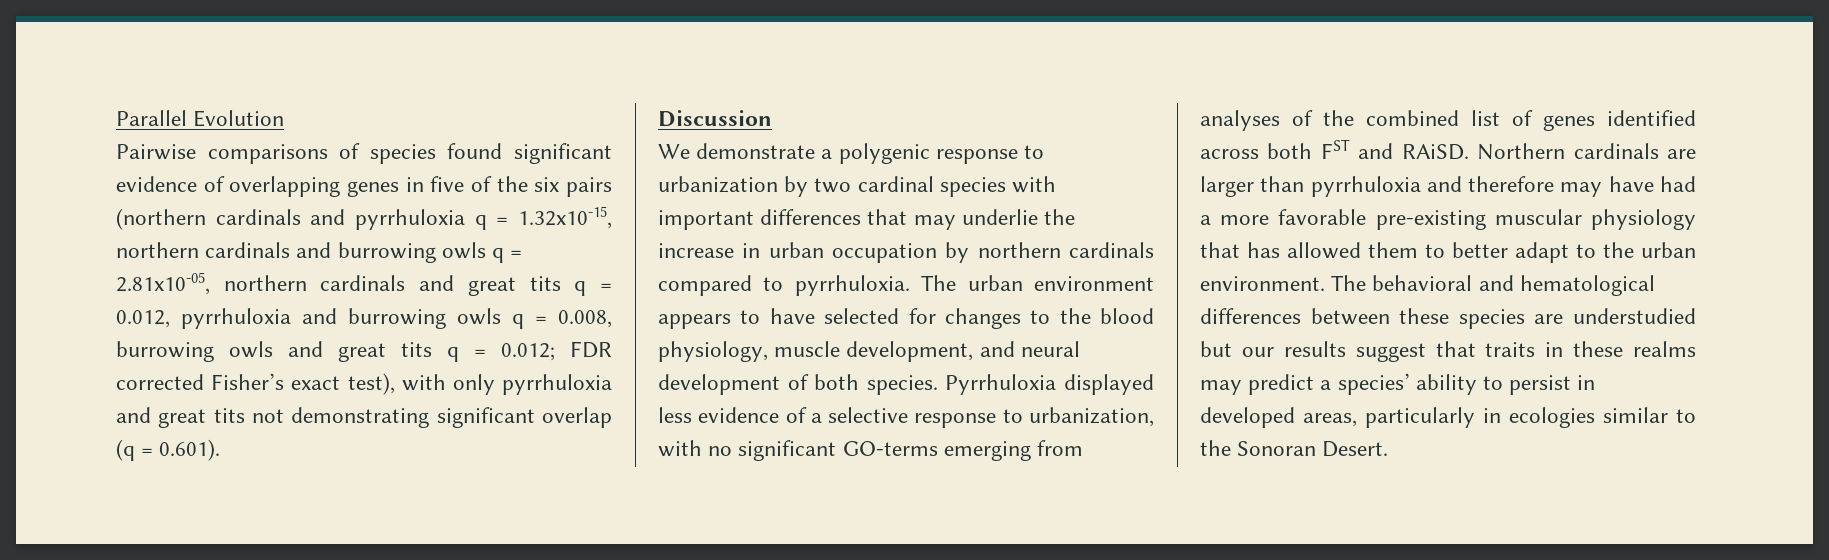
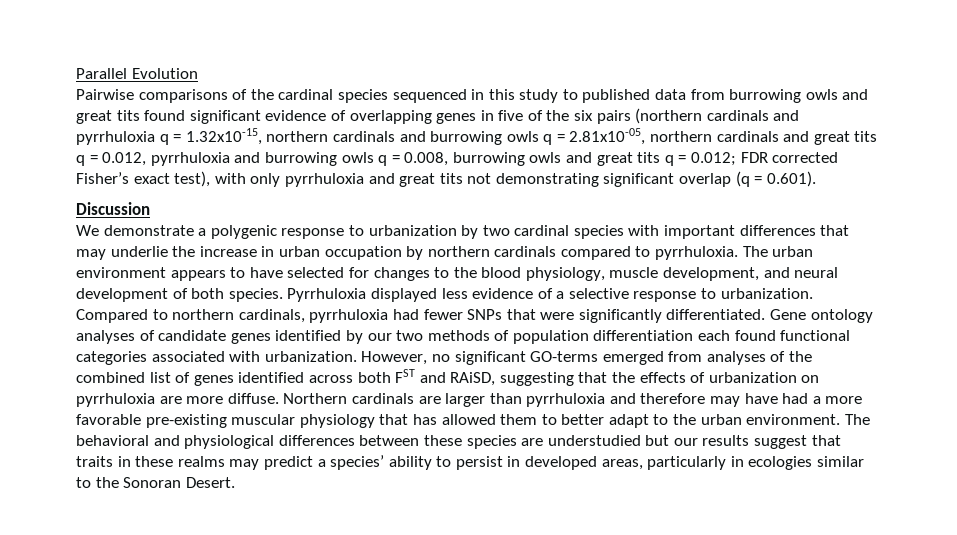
[369,144,436,164] species -> [250,89,869,103] [76,110,140,124] the cardinal species sequenced in this study to published data from burrowing owls and great tits
[1029,407,1154,427] [658,440,702,457] urbanization, with -> [720,288,813,299] [76,309,873,323] [76,330,851,344] [76,351,428,365] urbanization. Compared to northern cardinals, pyrrhuloxia had fewer SNPs that were significantly differentiated. Gene ontology analyses of candidate genes identified by our two methods of population differentiation each found functional categories associated with urbanization. However,
[943,441,1031,461] emerging -> [602,351,664,365] emerged
[1401,144,1469,160] RAiSD. -> [450,372,820,386] [76,393,279,407] RAiSD, suggesting that the effects of urbanization on pyrrhuloxia are more diffuse.
[1519,275,1655,296] hematological -> [184,435,275,449] physiological

